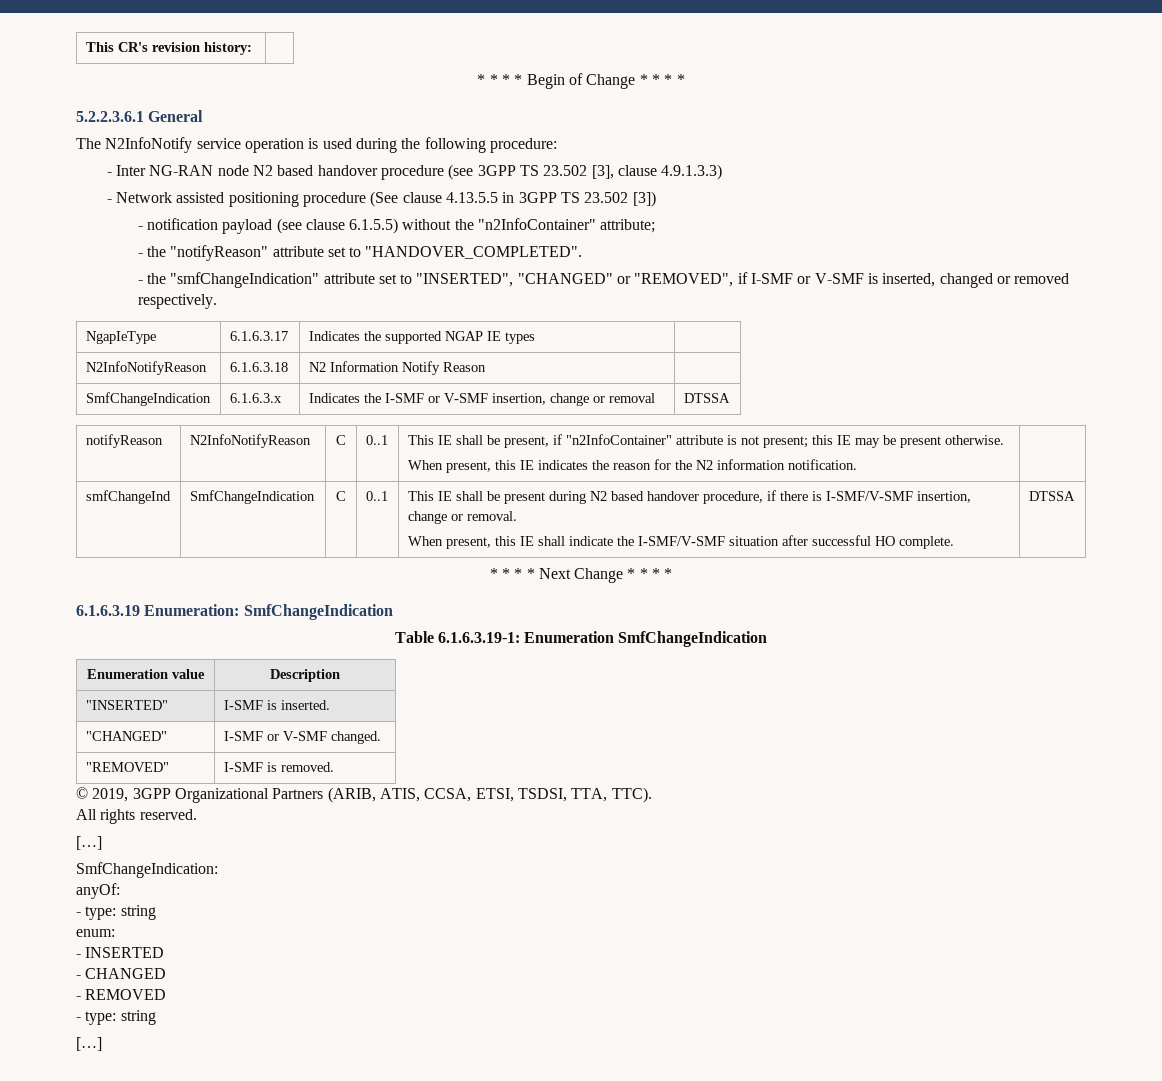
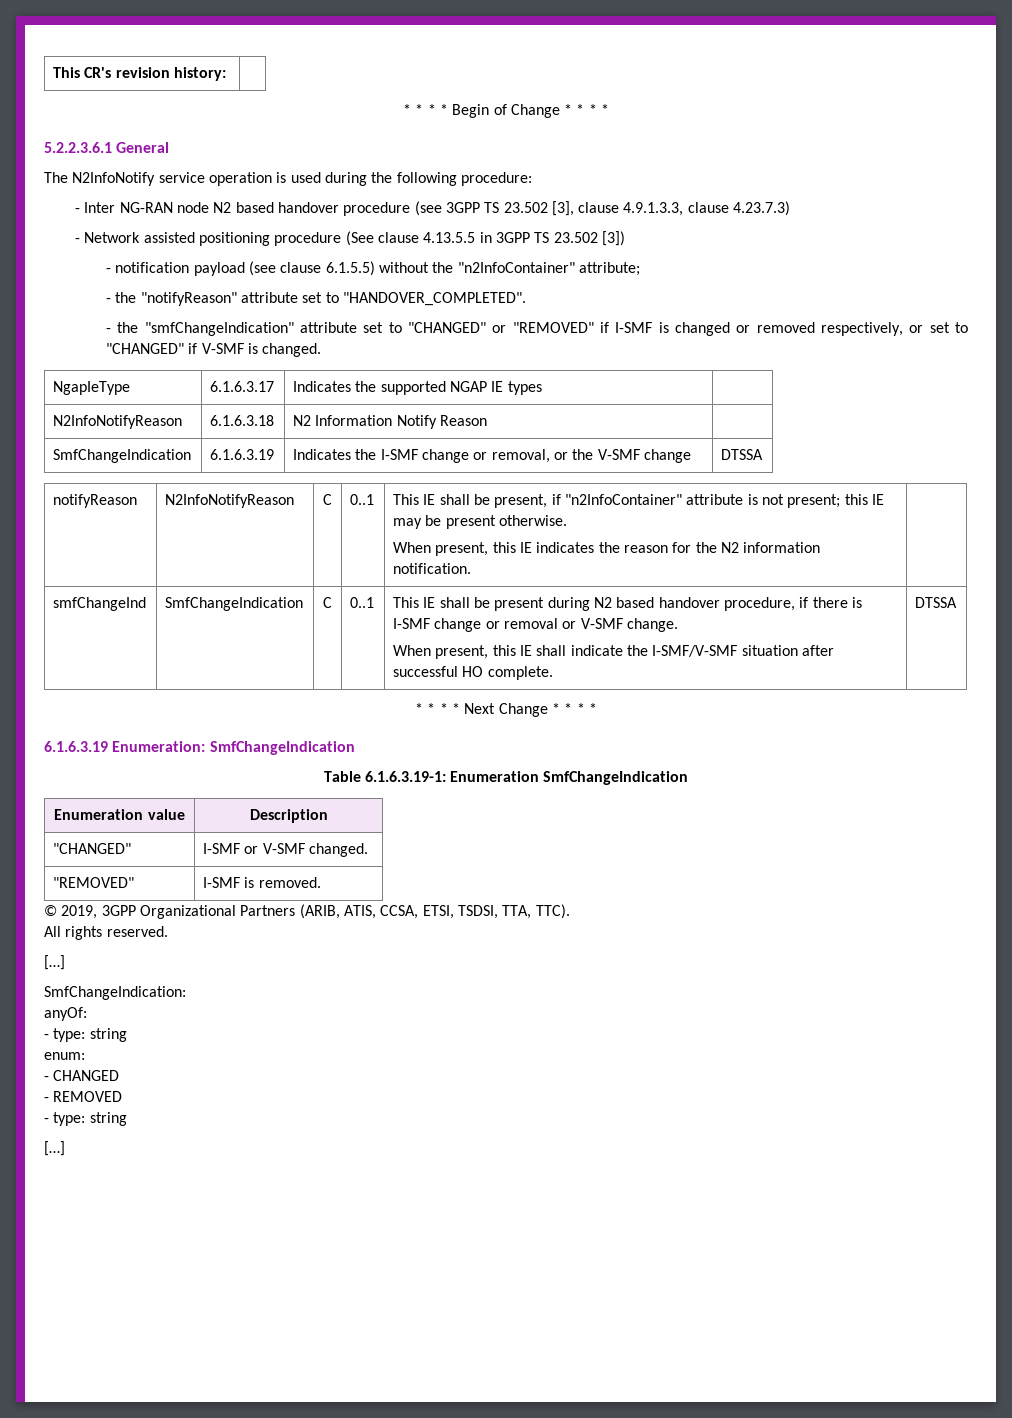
[661,164,723,180] 4.9.1.3.3) -> [623,201,791,216] 4.9.1.3.3, clause 4.23.7.3)
[416,273,514,287] "INSERTED", -> (402, 327) none
[634,273,734,287] "REMOVED", -> [512,322,594,333] "REMOVED"
[797,273,1070,288] [137,294,217,309] or V-SMF is inserted, changed or removed respectively. -> [658,322,969,336] [105,343,322,357] is changed or removed respectively, or set to "CHANGED" if V-SMF is changed.
[229,393,282,403] 6.1.6.3.x -> [210,449,275,460] 6.1.6.3.19
[427,393,655,406] or V-SMF insertion, change or removal -> [422,449,691,463] change or removal, or the V-SMF change
[825,491,971,503] [407,511,517,524] I-SMF/V-SMF insertion, change or removal. -> [393,618,678,632] I-SMF change or removal or V-SMF change.
[85,700,168,710] [223,700,330,710] // "INSERTED" | I-SMF is inserted. -> (328, 816) none
[76,947,165,958] // - INSERTED -> (85, 1056) none

